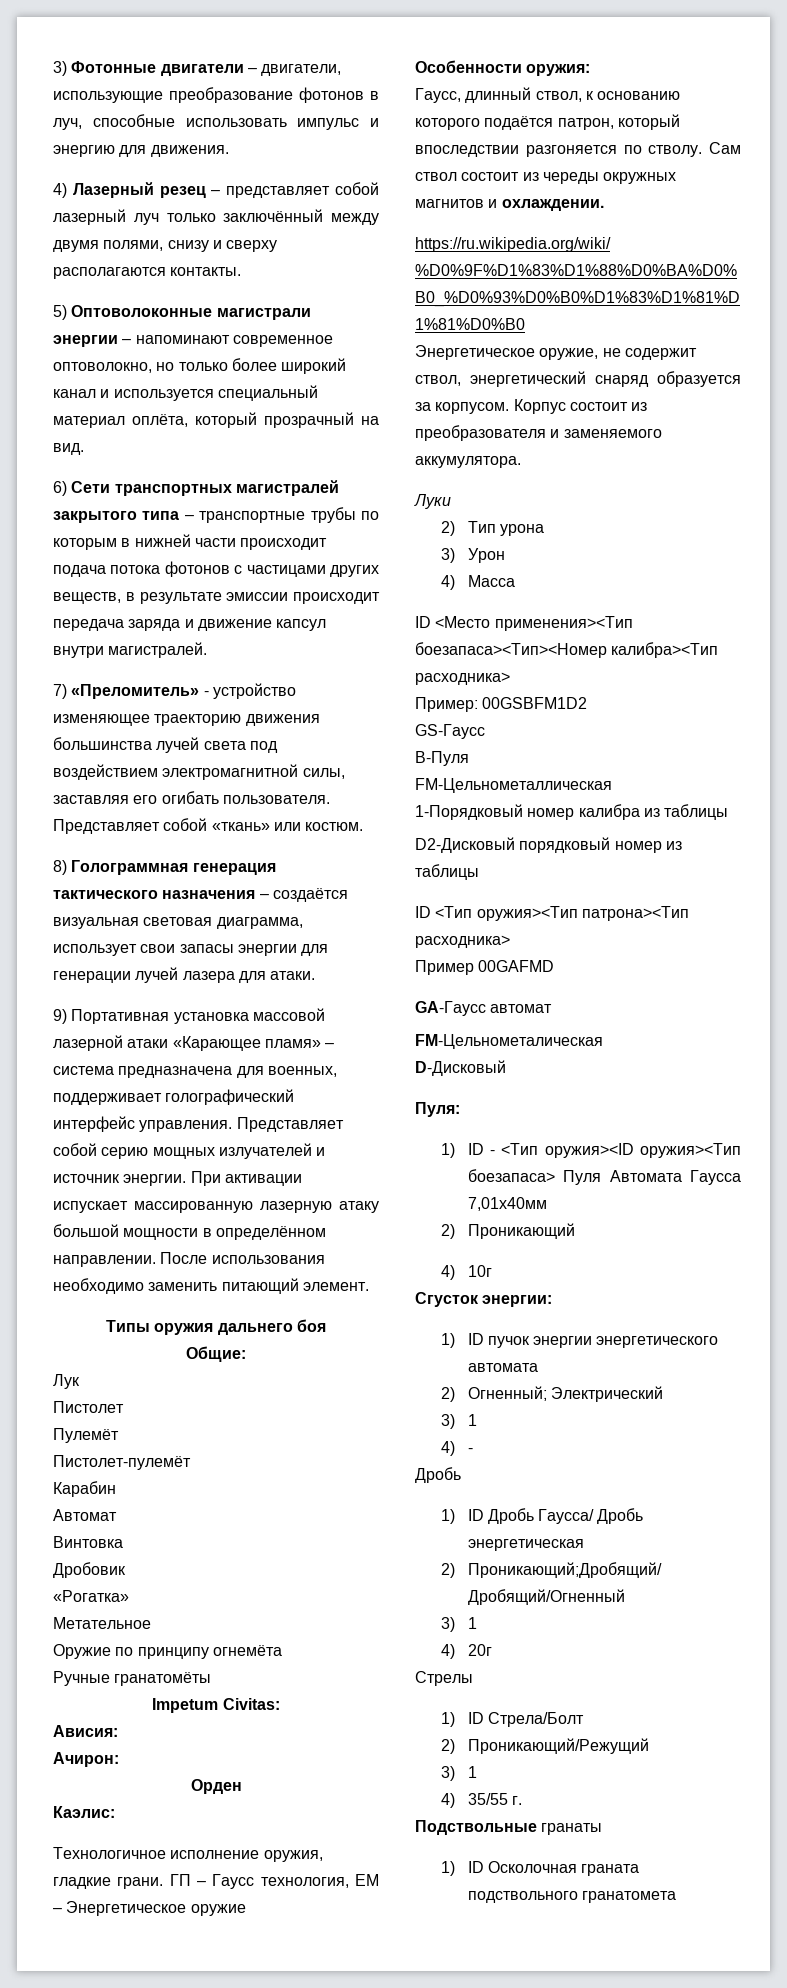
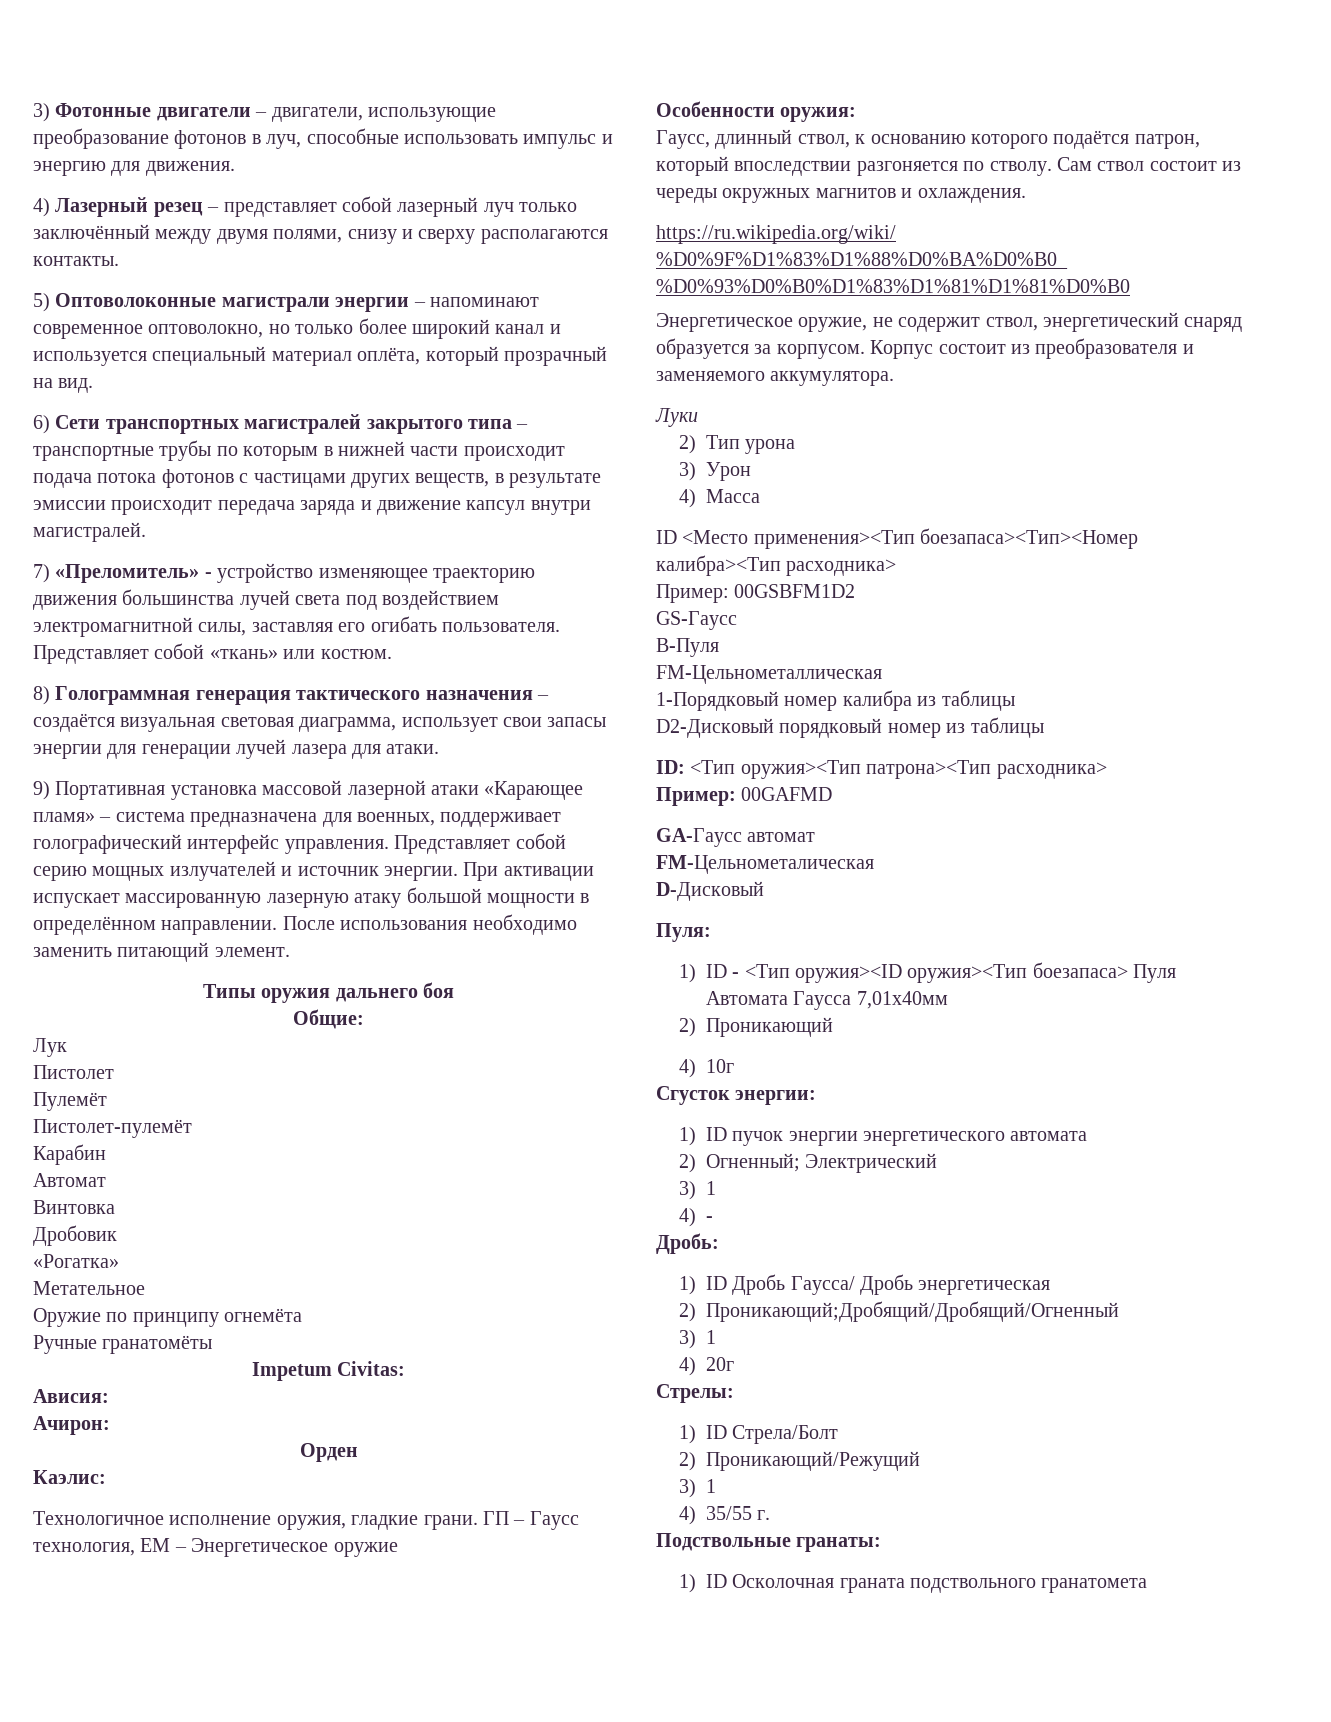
[501,199,604,211] охлаждении. -> [917,188,1026,203] охлаждения.
[415,906,431,918] ID -> [656,760,685,774] ID:
[415,960,474,975] Пример -> [656,787,736,806] Пример:
[415,1467,461,1483] Дробь -> [656,1233,719,1254] Дробь:
[415,1671,473,1686] Стрелы -> [656,1384,734,1403] Стрелы:
[541,1823,603,1835] гранаты -> [796,1537,882,1552] гранаты:

